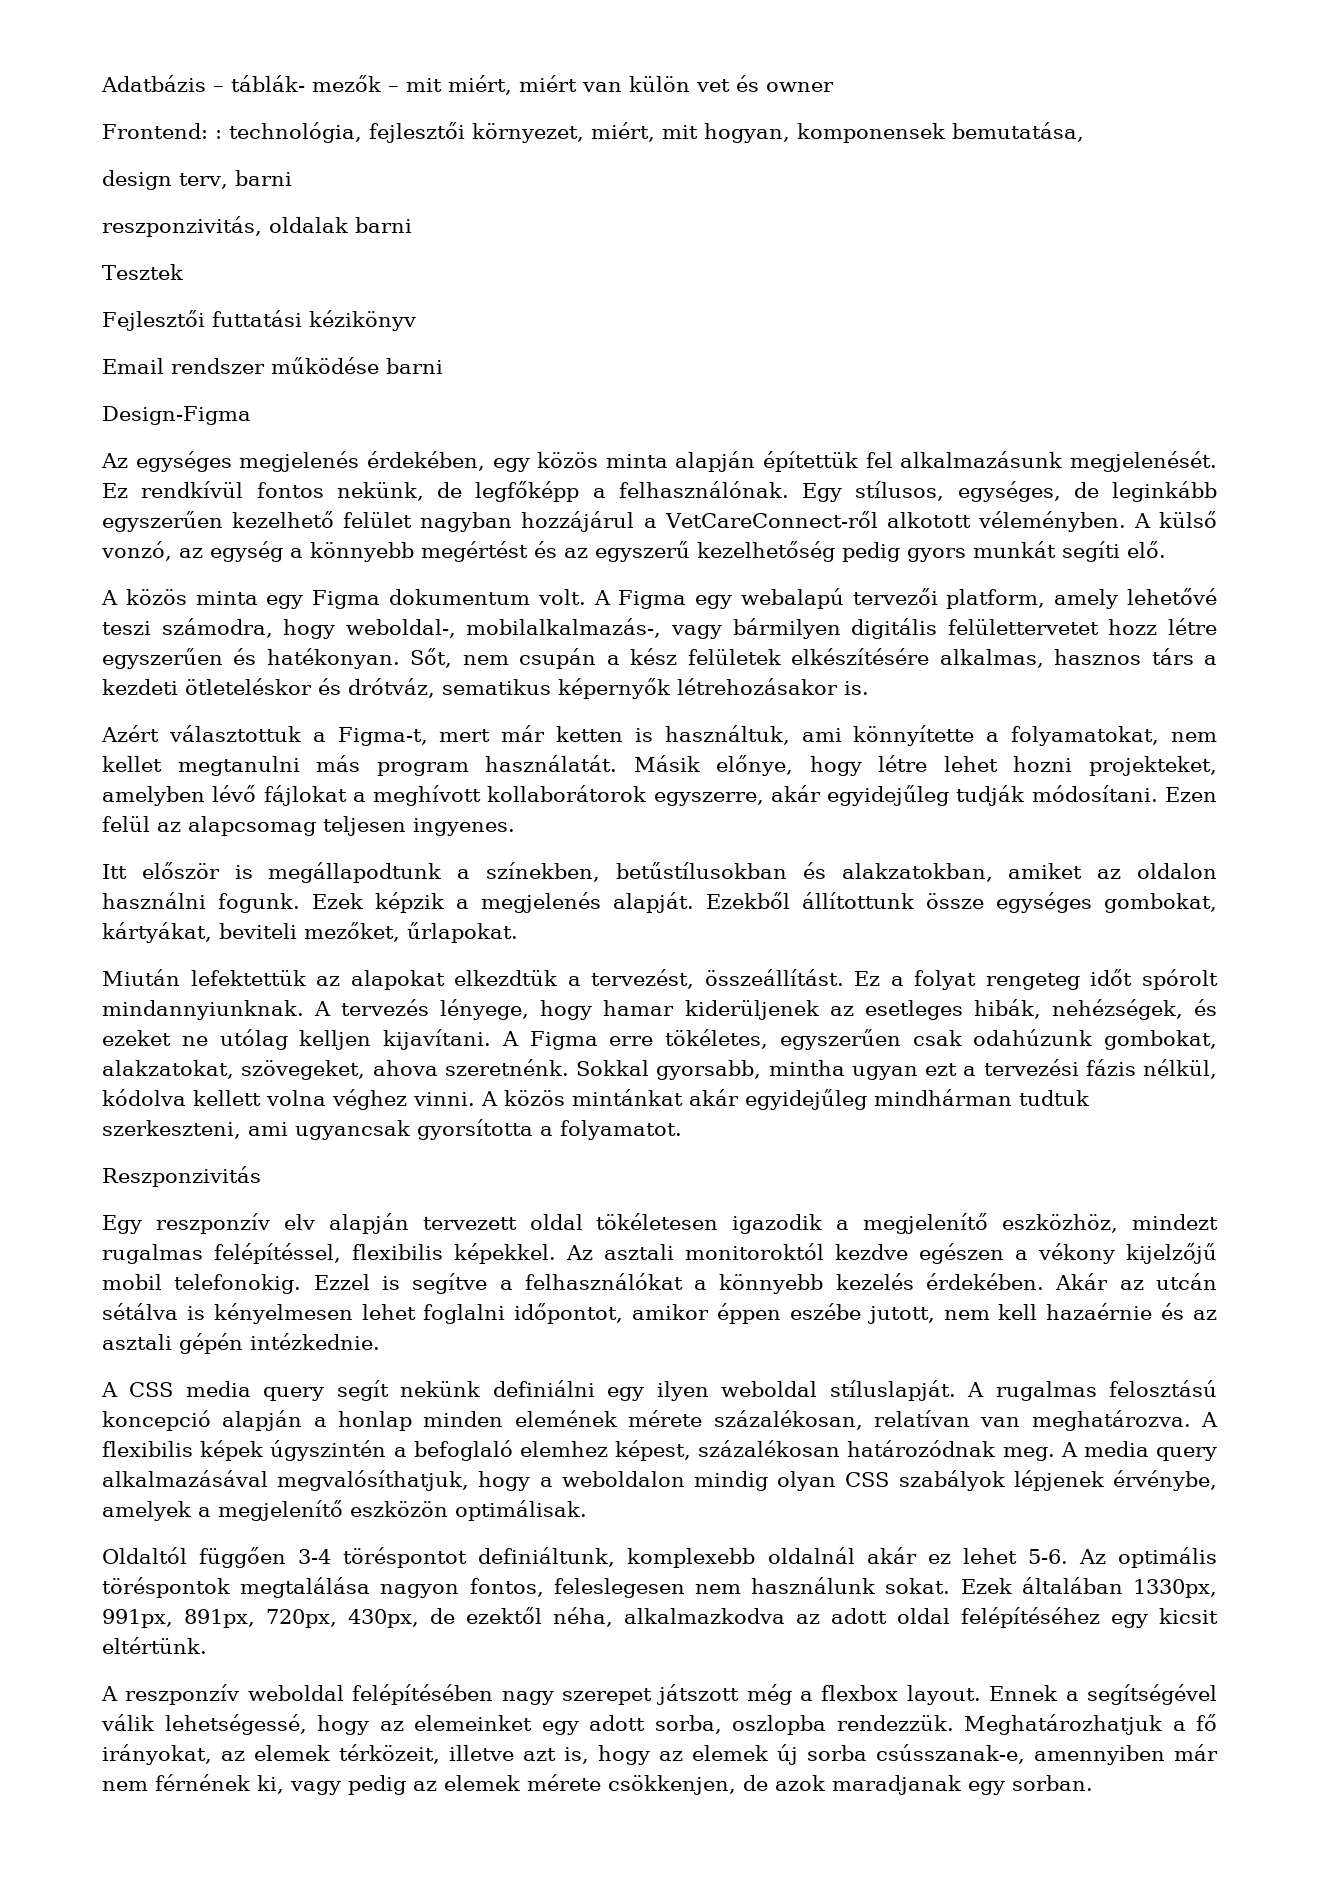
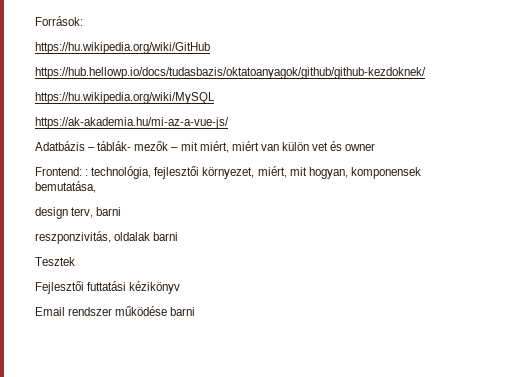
(101, 83) none -> [35,16,83,26] [35,42,210,54] [35,67,426,79] [35,92,215,104] [35,117,229,129] Források: // https://hu.wikipedia.org/wiki/GitHub // https://hub.hellowp.io/docs/tudasbazis/oktatoanyagok/github/github-kezdoknek/ // https://hu.wikipedia.org/wiki/MySQL // https://ak-akademia.hu/mi-az-a-vue-js/ //
[102,406,251,425] [101,451,1217,472] [102,481,1217,502] [102,511,1217,532] [101,541,1166,562] [101,588,1218,609] [102,618,1217,639] [102,648,1217,669] [102,678,869,699] [101,725,1217,746] [102,755,1217,776] [102,785,1217,806] [102,816,515,836] [102,862,1218,883] [102,892,1217,913] [102,922,518,943] [102,969,1218,990] [102,999,1217,1020] [102,1029,1217,1050] [102,1059,1217,1080] [102,1089,1089,1110] [102,1119,682,1140] [102,1166,261,1187] [102,1213,1218,1234] [102,1243,1217,1264] [102,1273,1217,1294] [102,1303,1218,1324] [102,1333,380,1354] [101,1380,1217,1401] [102,1410,1218,1431] [102,1440,1217,1461] [102,1470,1218,1491] [102,1500,587,1521] [102,1547,1218,1568] [102,1577,1218,1598] [102,1607,1218,1628] [102,1637,207,1654] [101,1684,1217,1705] [101,1714,1217,1735] [102,1744,1218,1765] [102,1774,1093,1795] // Design-Figma // Az egységes megjelenés érdekében, egy közös minta alapján építettük fel alkalmazásunk megjelenését. Ez rendkívül fontos nekünk, de legfőképp a felhasználónak. Egy stílusos, egységes, de leginkább egyszerűen kezelhető felület nagyban hozzájárul a VetCareConnect-ről alkotott véleményben. A külső vonzó, az egység a könnyebb megértést és az egyszerű kezelhetőség pedig gyors munkát segíti elő. // A közös minta egy Figma dokumentum volt. A Figma egy webalapú tervezői platform, amely lehetővé teszi számodra, hogy weboldal-, mobilalkalmazás-, vagy bármilyen digitális felülettervetet hozz létre egyszerűen és hatékonyan. Sőt, nem csupán a kész felületek elkészítésére alkalmas, hasznos társ a kezdeti ötleteléskor és drótváz, sematikus képernyők létrehozásakor is. // Azért választottuk a Figma-t, mert már ketten is használtuk, ami könnyítette a folyamatokat, nem kellet megtanulni más program használatát. Másik előnye, hogy létre lehet hozni projekteket, amelyben lévő fájlokat a meghívott kollaborátorok egyszerre, akár egyidejűleg tudják módosítani. Ezen felül az alapcsomag teljesen ingyenes. // Itt először is megállapodtunk a színekben, betűstílusokban és alakzatokban, amiket az oldalon használni fogunk. Ezek képzik a megjelenés alapját. Ezekből állítottunk össze egységes gombokat, kártyákat, beviteli mezőket, űrlapokat. // Miután lefektettük az alapokat elkezdtük a tervezést, összeállítást. Ez a folyat rengeteg időt spórolt mindannyiunknak. A tervezés lényege, hogy hamar kiderüljenek az esetleges hibák, nehézségek, és ezeket ne utólag kelljen kijavítani. A Figma erre tökéletes, egyszerűen csak odahúzunk gombokat, alakzatokat, szövegeket, ahova szeretnénk. Sokkal gyorsabb, mintha ugyan ezt a tervezési fázis nélkül, kódolva kellett volna véghez vinni. A közös mintánkat akár egyidejűleg mindhárman tudtuk szerkeszteni, ami ugyancsak gyorsította a folyamatot. // Reszponzivitás // Egy reszponzív elv alapján tervezett oldal tökéletesen igazodik a megjelenítő eszközhöz, mindezt rugalmas felépítéssel, flexibilis képekkel. Az asztali monitoroktól kezdve egészen a vékony kijelzőjű mobil telefonokig. Ezzel is segítve a felhasználókat a könnyebb kezelés érdekében. Akár az utcán sétálva is kényelmesen lehet foglalni időpontot, amikor éppen eszébe jutott, nem kell hazaérnie és az asztali gépén intézkednie. // A CSS media query segít nekünk definiálni egy ilyen weboldal stíluslapját. A rugalmas felosztású koncepció alapján a honlap minden elemének mérete százalékosan, relatívan van meghatározva. A flexibilis képek úgyszintén a befoglaló elemhez képest, százalékosan határozódnak meg. A media query alkalmazásával megvalósíthatjuk, hogy a weboldalon mindig olyan CSS szabályok lépjenek érvénybe, amelyek a megjelenítő eszközön optimálisak. // Oldaltól függően 3-4 töréspontot definiáltunk, komplexebb oldalnál akár ez lehet 5-6. Az optimális töréspontok megtalálása nagyon fontos, feleslegesen nem használunk sokat. Ezek általában 1330px, 991px, 891px, 720px, 430px, de ezektől néha, alkalmazkodva az adott oldal felépítéséhez egy kicsit eltértünk. // A reszponzív weboldal felépítésében nagy szerepet játszott még a flexbox layout. Ennek a segítségével válik lehetségessé, hogy az elemeinket egy adott sorba, oszlopba rendezzük. Meghatározhatjuk a fő irányokat, az elemek térközeit, illetve azt is, hogy az elemek új sorba csússzanak-e, amennyiben már nem férnének ki, vagy pedig az elemek mérete csökkenjen, de azok maradjanak egy sorban. -> (196, 311) none

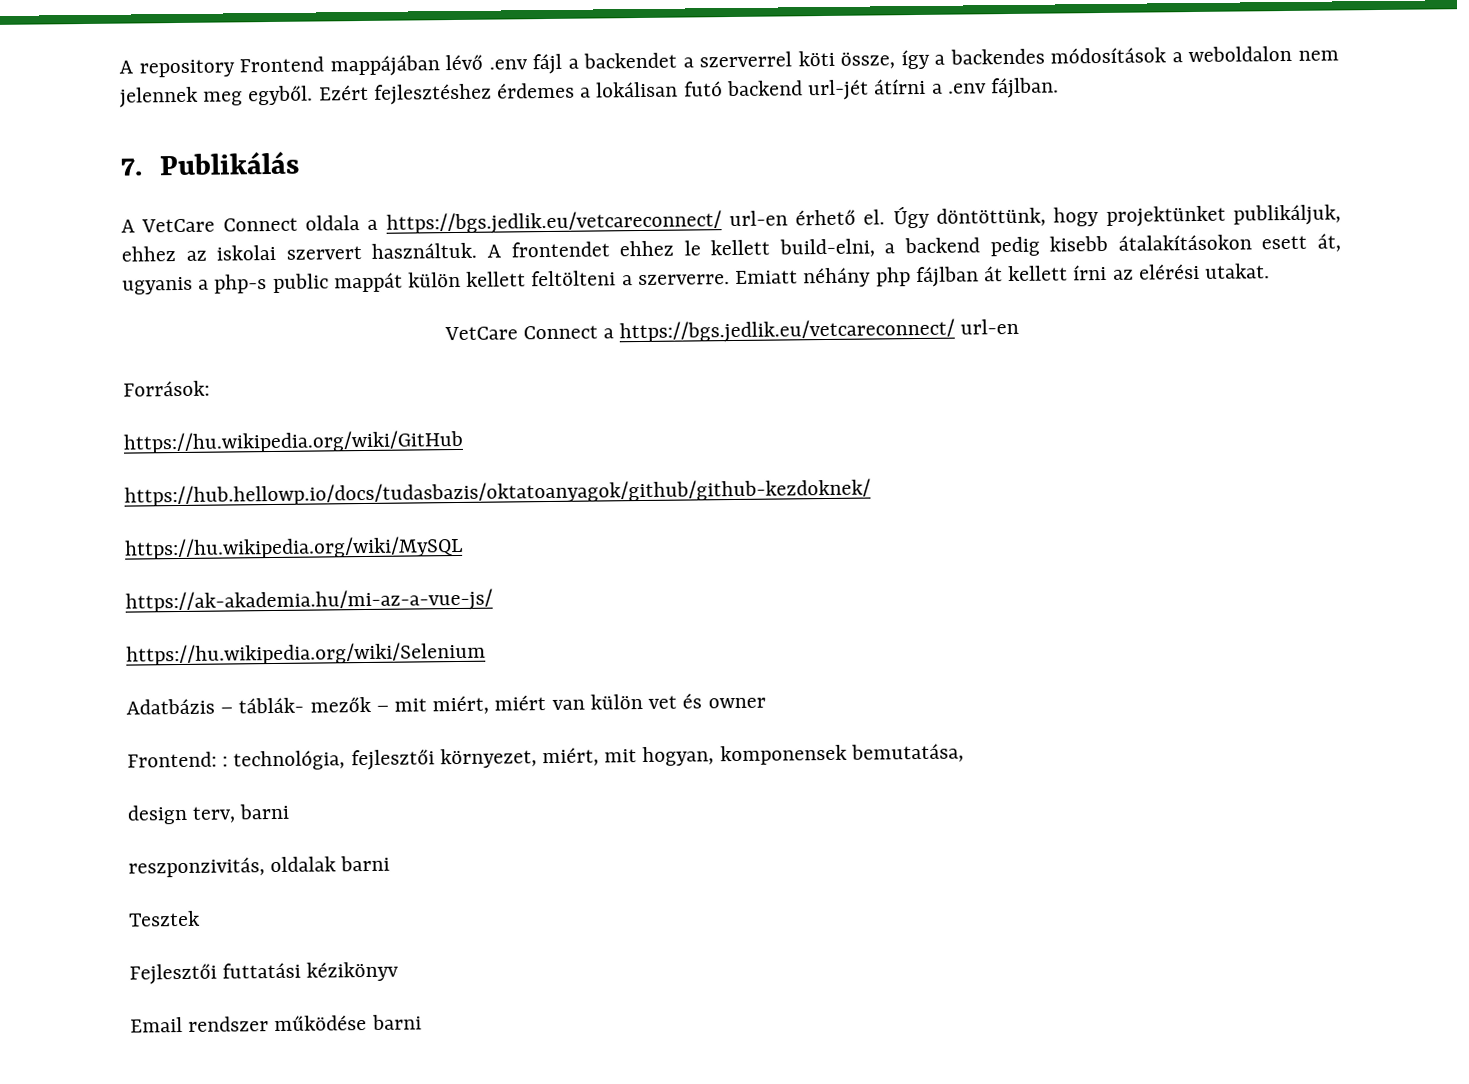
(35, 21) none -> [119,45,1339,78] [119,77,1059,108] [120,150,299,176] [121,204,1341,235] [121,233,1341,262] [122,263,1270,295] [443,318,1020,344] A repository Frontend mappájában lévő .env fájl a backendet a szerverrel köti össze, így a backendes módosítások a weboldalon nem jelennek meg egyből. Ezért fejlesztéshez érdemes a lokálisan futó backend url-jét átírni a .env fájlban. // 7. Publikálás // A VetCare Connect oldala a https://bgs.jedlik.eu/vetcareconnect/ url-en érhető el. Úgy döntöttünk, hogy projektünket publikáljuk, ehhez az iskolai szervert használtuk. A frontendet ehhez le kellett build-elni, a backend pedig kisebb átalakításokon esett át, ugyanis a php-s public mappát külön kellett feltölteni a szerverre. Emiatt néhány php fájlban át kellett írni az elérési utakat. // VetCare Connect a https://bgs.jedlik.eu/vetcareconnect/ url-en //
(229, 123) none -> [126,641,486,666] // https://hu.wikipedia.org/wiki/Selenium

